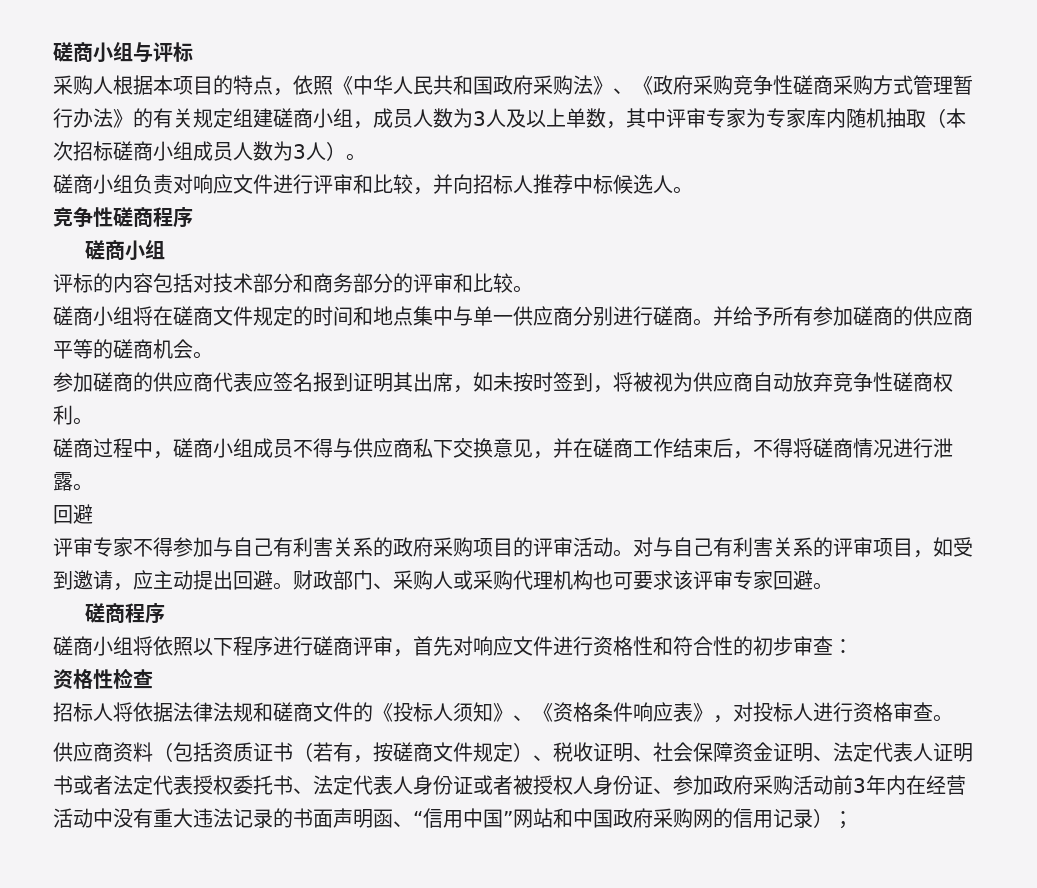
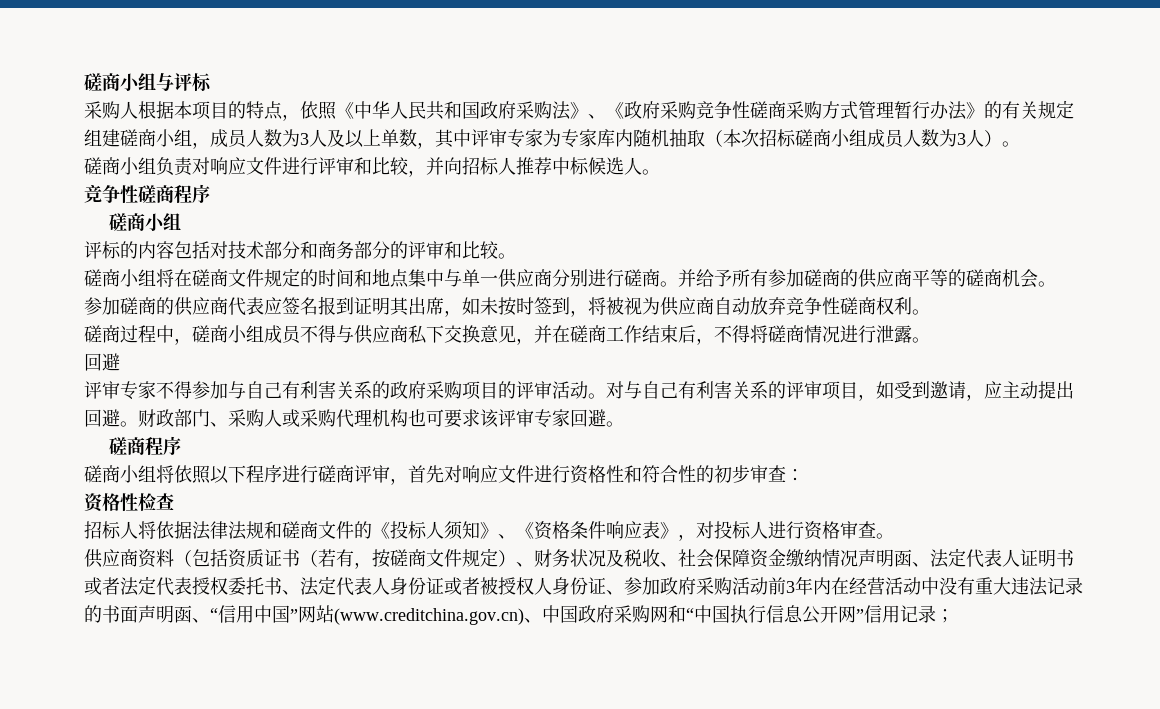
[553,742,813,762] 税收证明、社会保障资金证明 -> [534,549,912,568] 财务状况及税收、社会保障资金缴纳情况声明函
[553,808,573,828] 和 -> [334,608,542,625] (www.creditchina.gov.cn)、
[713,808,733,828] 的 -> [668,605,864,624] 和“中国执行信息公开网”
[813,808,833,828] ） -> (936, 614) none

